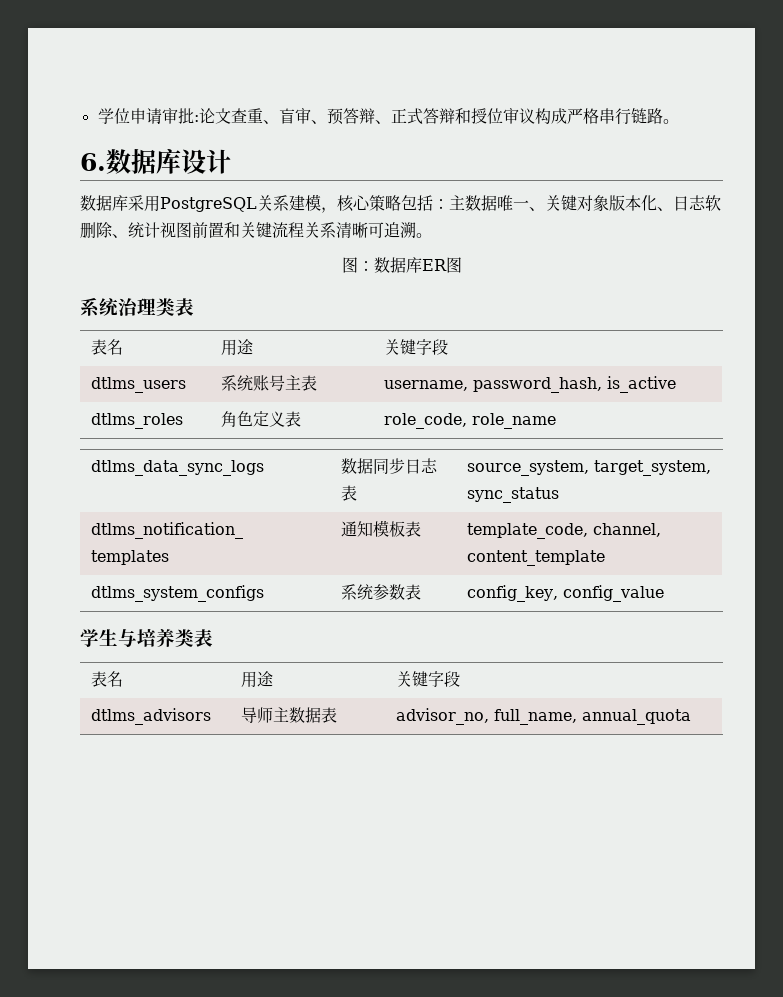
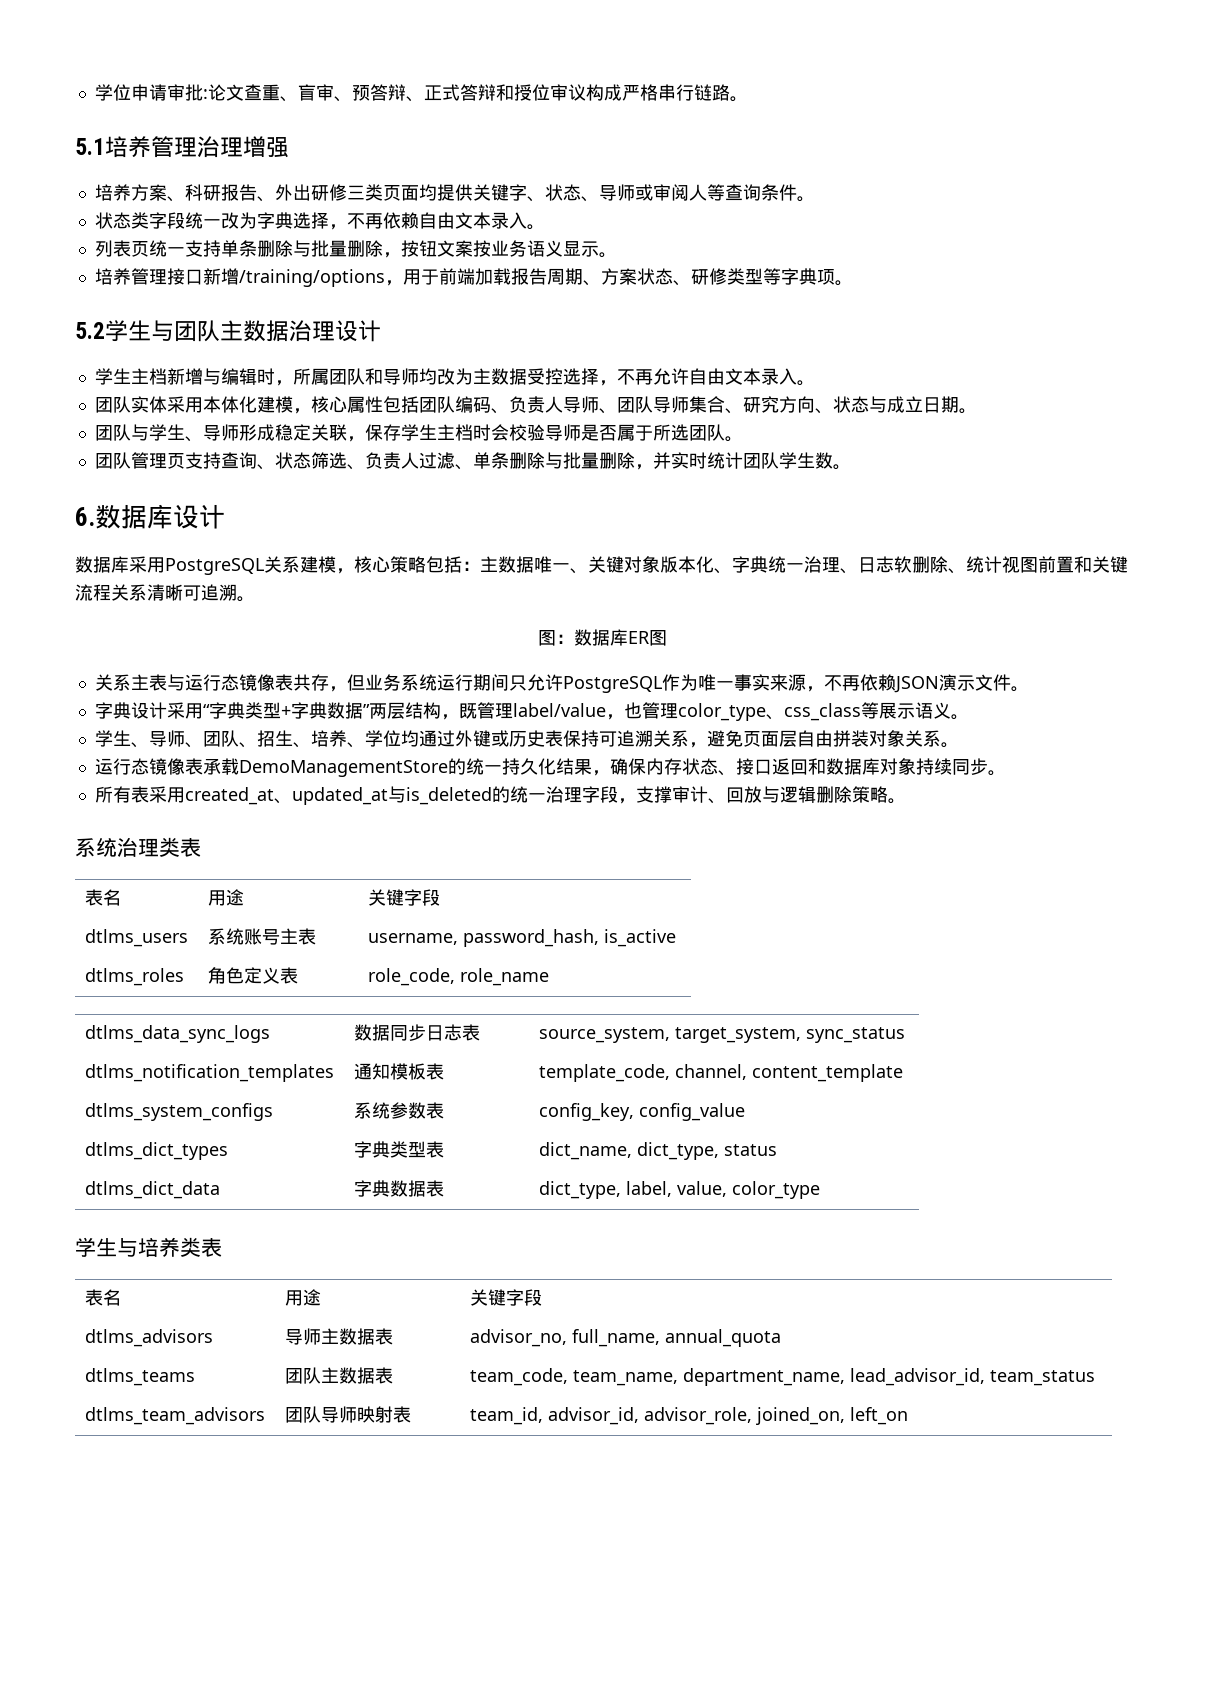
(679, 121) none -> [75,136,289,158] [94,184,815,202] [94,212,545,230] [94,240,617,258] [94,268,853,287] [75,320,381,342] [94,368,815,386] [94,396,977,414] [94,424,743,442] [94,452,851,470] // 5.1培养管理治理增强 // 培养方案、科研报告、外出研修三类页面均提供关键字、状态、导师或审阅人等查询条件。 // 状态类字段统一改为字典选择，不再依赖自由文本录入。 // 列表页统一支持单条删除与批量删除，按钮文案按业务语义显示。 // 培养管理接口新增/training/options，用于前端加载报告周期、方案状态、研修类型等字典项。 // 5.2学生与团队主数据治理设计 // 学生主档新增与编辑时，所属团队和导师均改为主数据受控选择，不再允许自由文本录入。 // 团队实体采用本体化建模，核心属性包括团队编码、负责人导师、团队导师集合、研究方向、状态与成立日期。 // 团队与学生、导师形成稳定关联，保存学生主档时会校验导师是否属于所选团队。 // 团队管理页支持查询、状态筛选、负责人过滤、单条删除与批量删除，并实时统计团队学生数。
(673, 209) none -> [732,556,858,574] 字典统一治理、
(462, 265) none -> [94,674,1029,693] [94,702,969,721] [94,730,959,748] [94,758,1006,777] [94,786,906,805] // 关系主表与运行态镜像表共存，但业务系统运行期间只允许PostgreSQL作为唯一事实来源，不再依赖JSON演示文件。 // 字典设计采用“字典类型+字典数据”两层结构，既管理label/value，也管理color_type、css_class等展示语义。 // 学生、导师、团队、招生、培养、学位均通过外键或历史表保持可追溯关系，避免页面层自由拼装对象关系。 // 运行态镜像表承载DemoManagementStore的统一持久化结果，确保内存状态、接口返回和数据库对象持续同步。 // 所有表采用created_at、updated_at与is_deleted的统一治理字段，支撑审计、回放与逻辑删除策略。
(665, 593) none -> [84,1142,228,1160] [353,1141,444,1158] [538,1142,777,1160] [84,1181,220,1199] [353,1180,444,1197] [538,1181,820,1199] // dtlms_dict_types | 字典类型表 | dict_name, dict_type, status // dtlms_dict_data | 字典数据表 | dict_type, label, value, color_type
(692, 717) none -> [84,1368,195,1386] [284,1367,393,1384] [469,1368,1095,1386] [84,1407,265,1425] [284,1406,411,1423] [469,1407,908,1425] // dtlms_teams | 团队主数据表 | team_code, team_name, department_name, lead_advisor_id, team_status // dtlms_team_advisors | 团队导师映射表 | team_id, advisor_id, advisor_role, joined_on, left_on

